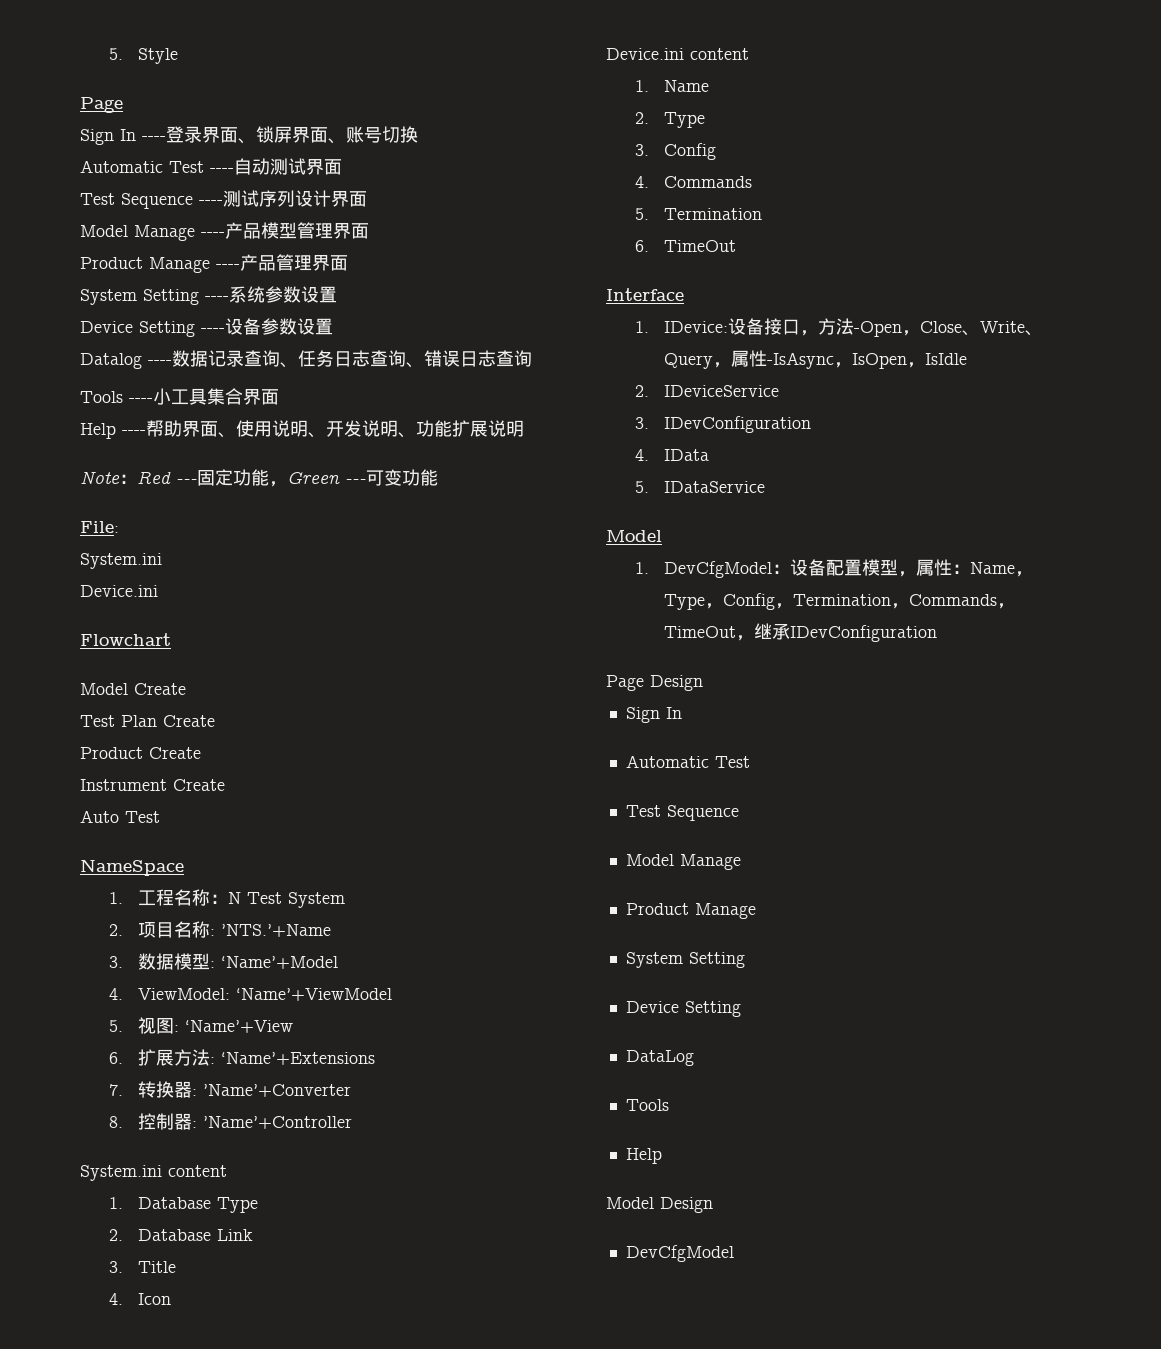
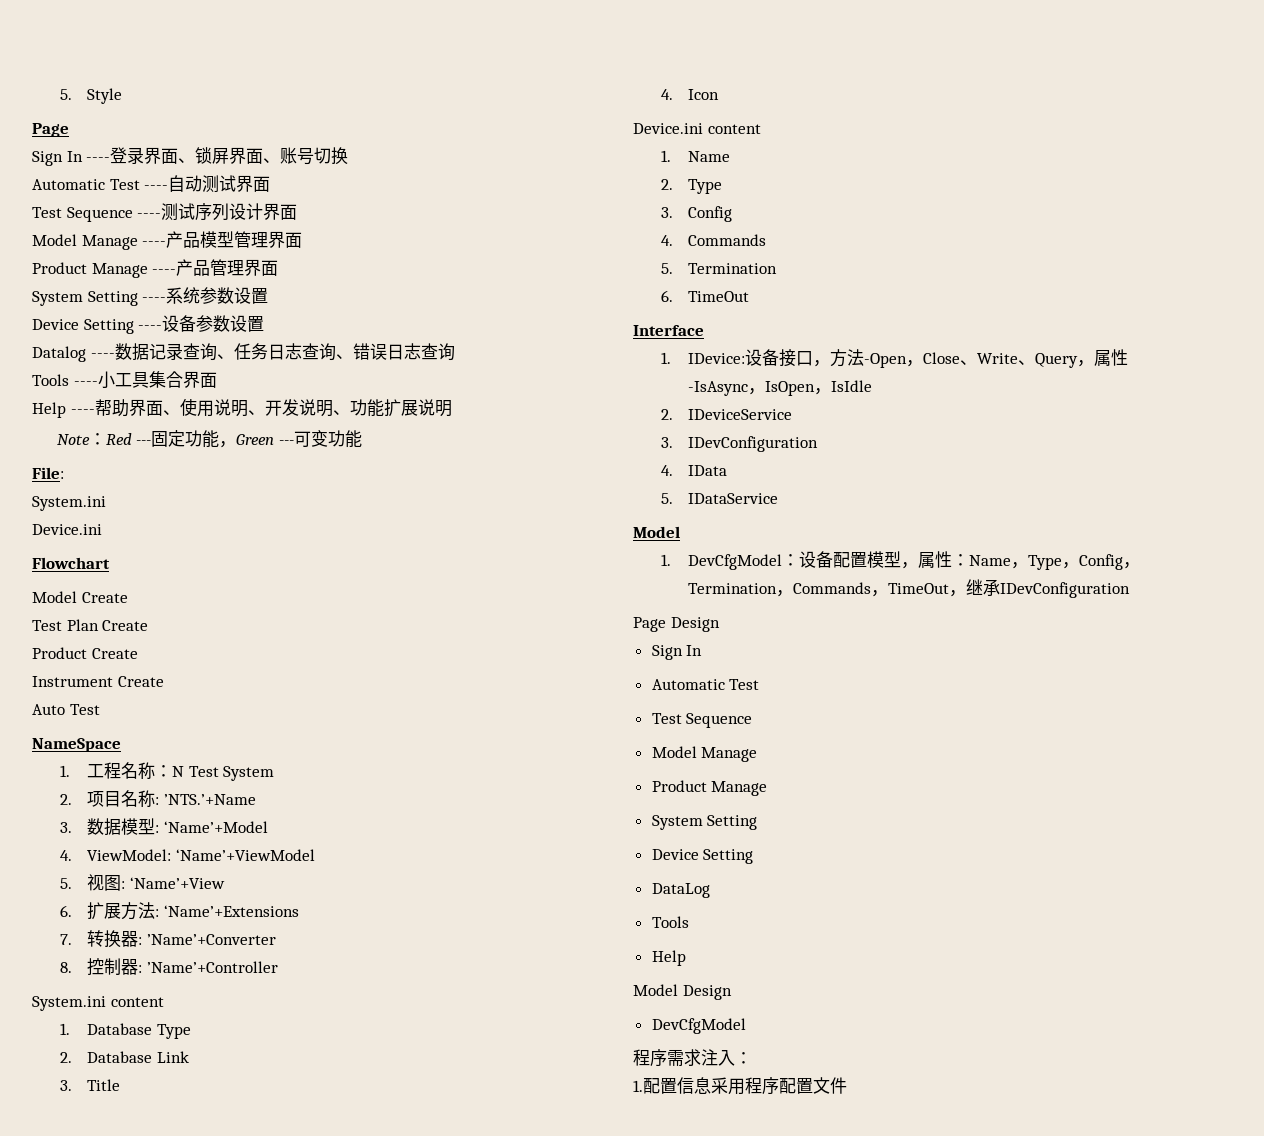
(734, 1253) none -> [633,1049,752,1067] [633,1077,847,1095] // 程序需求注入： // 1.配置信息采用程序配置文件

